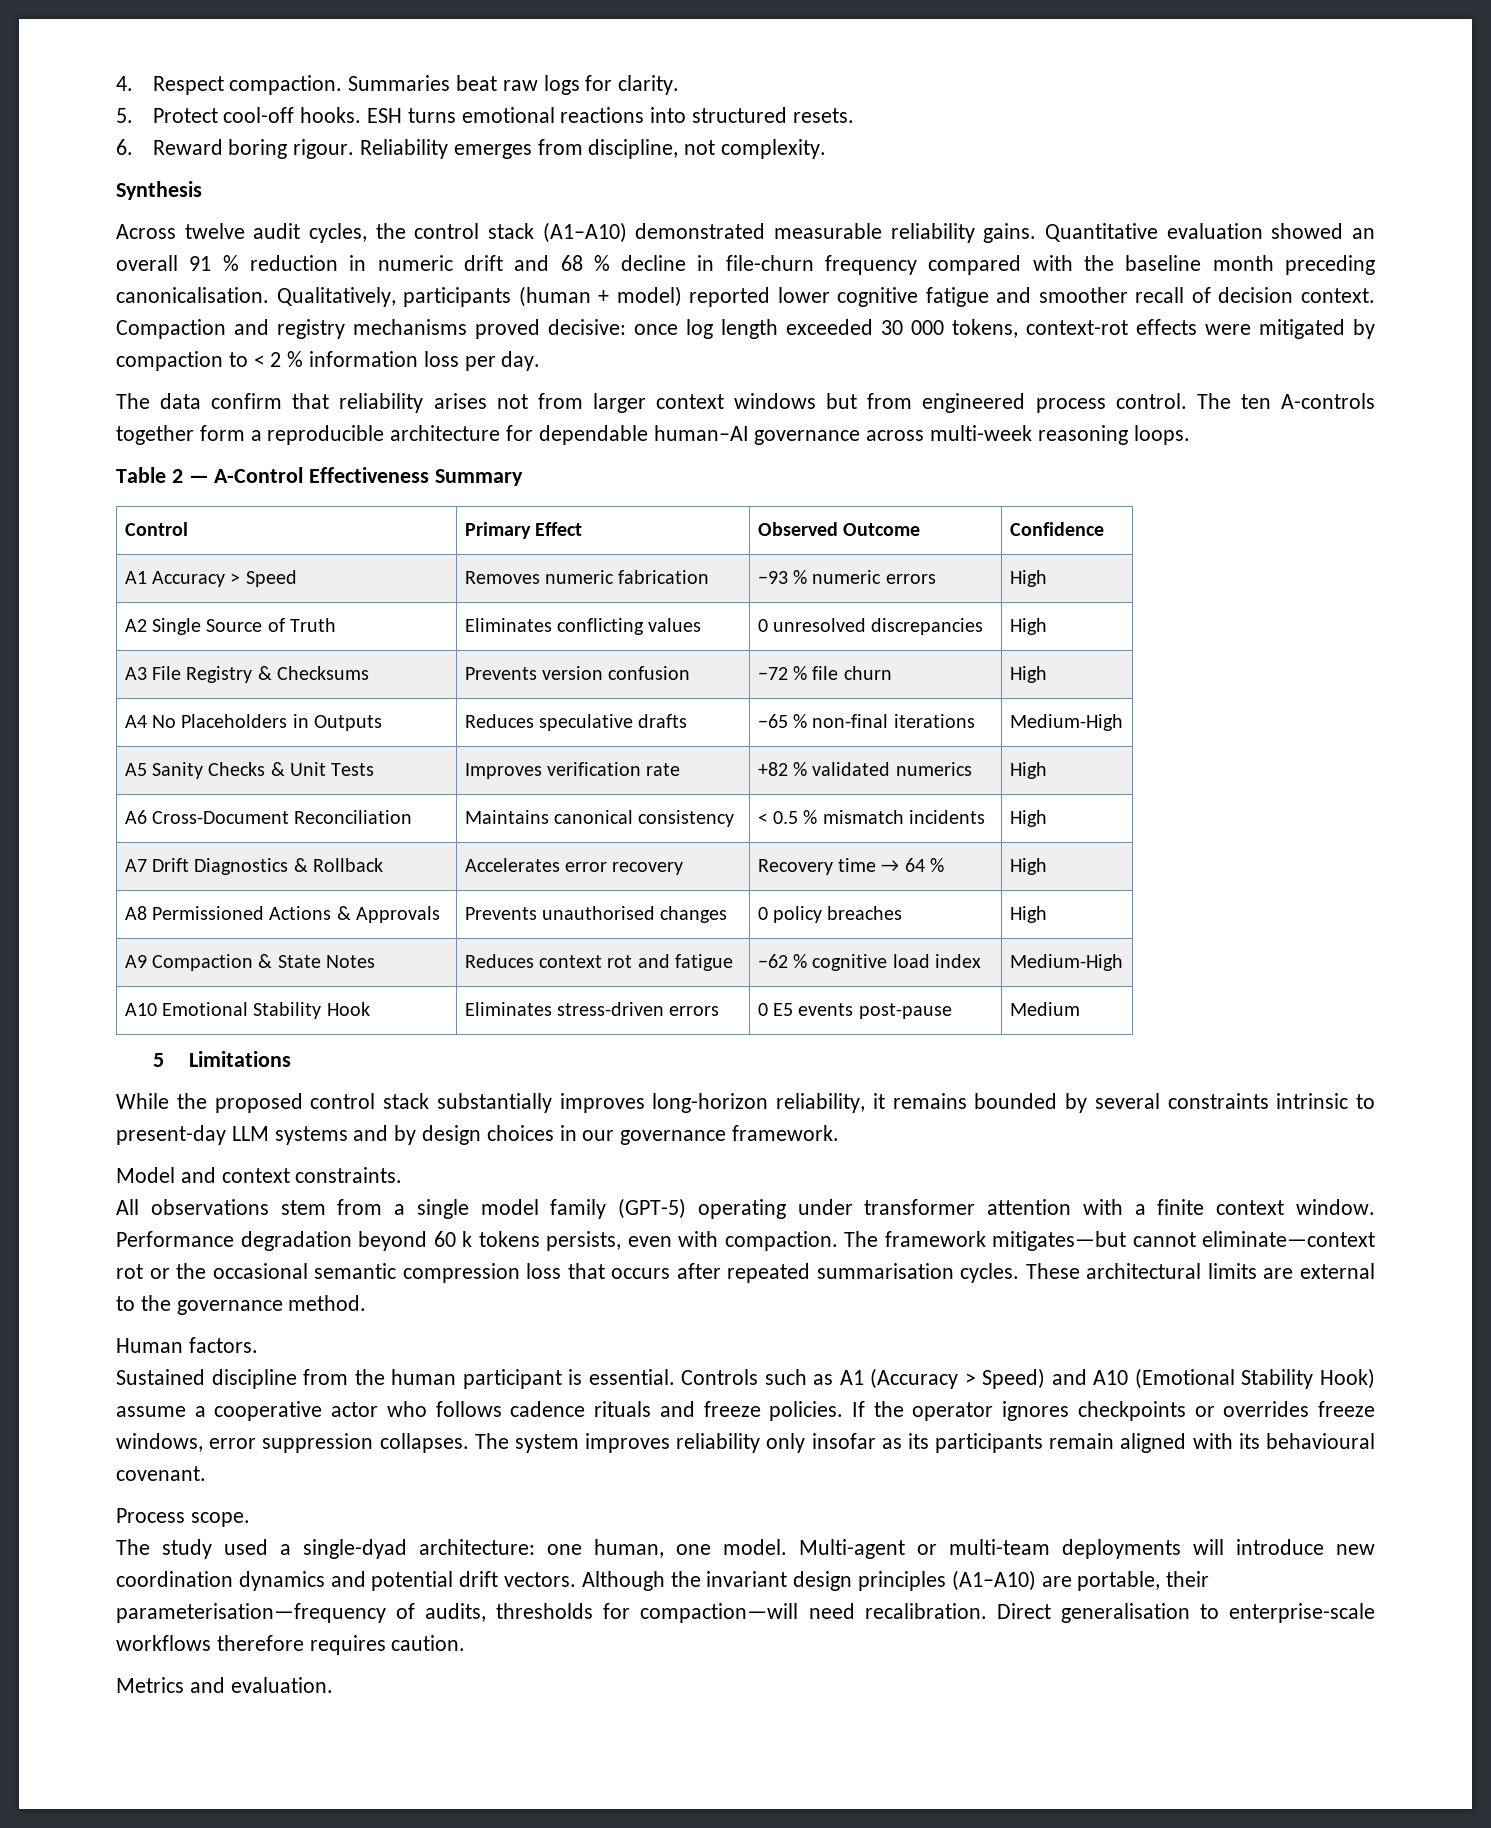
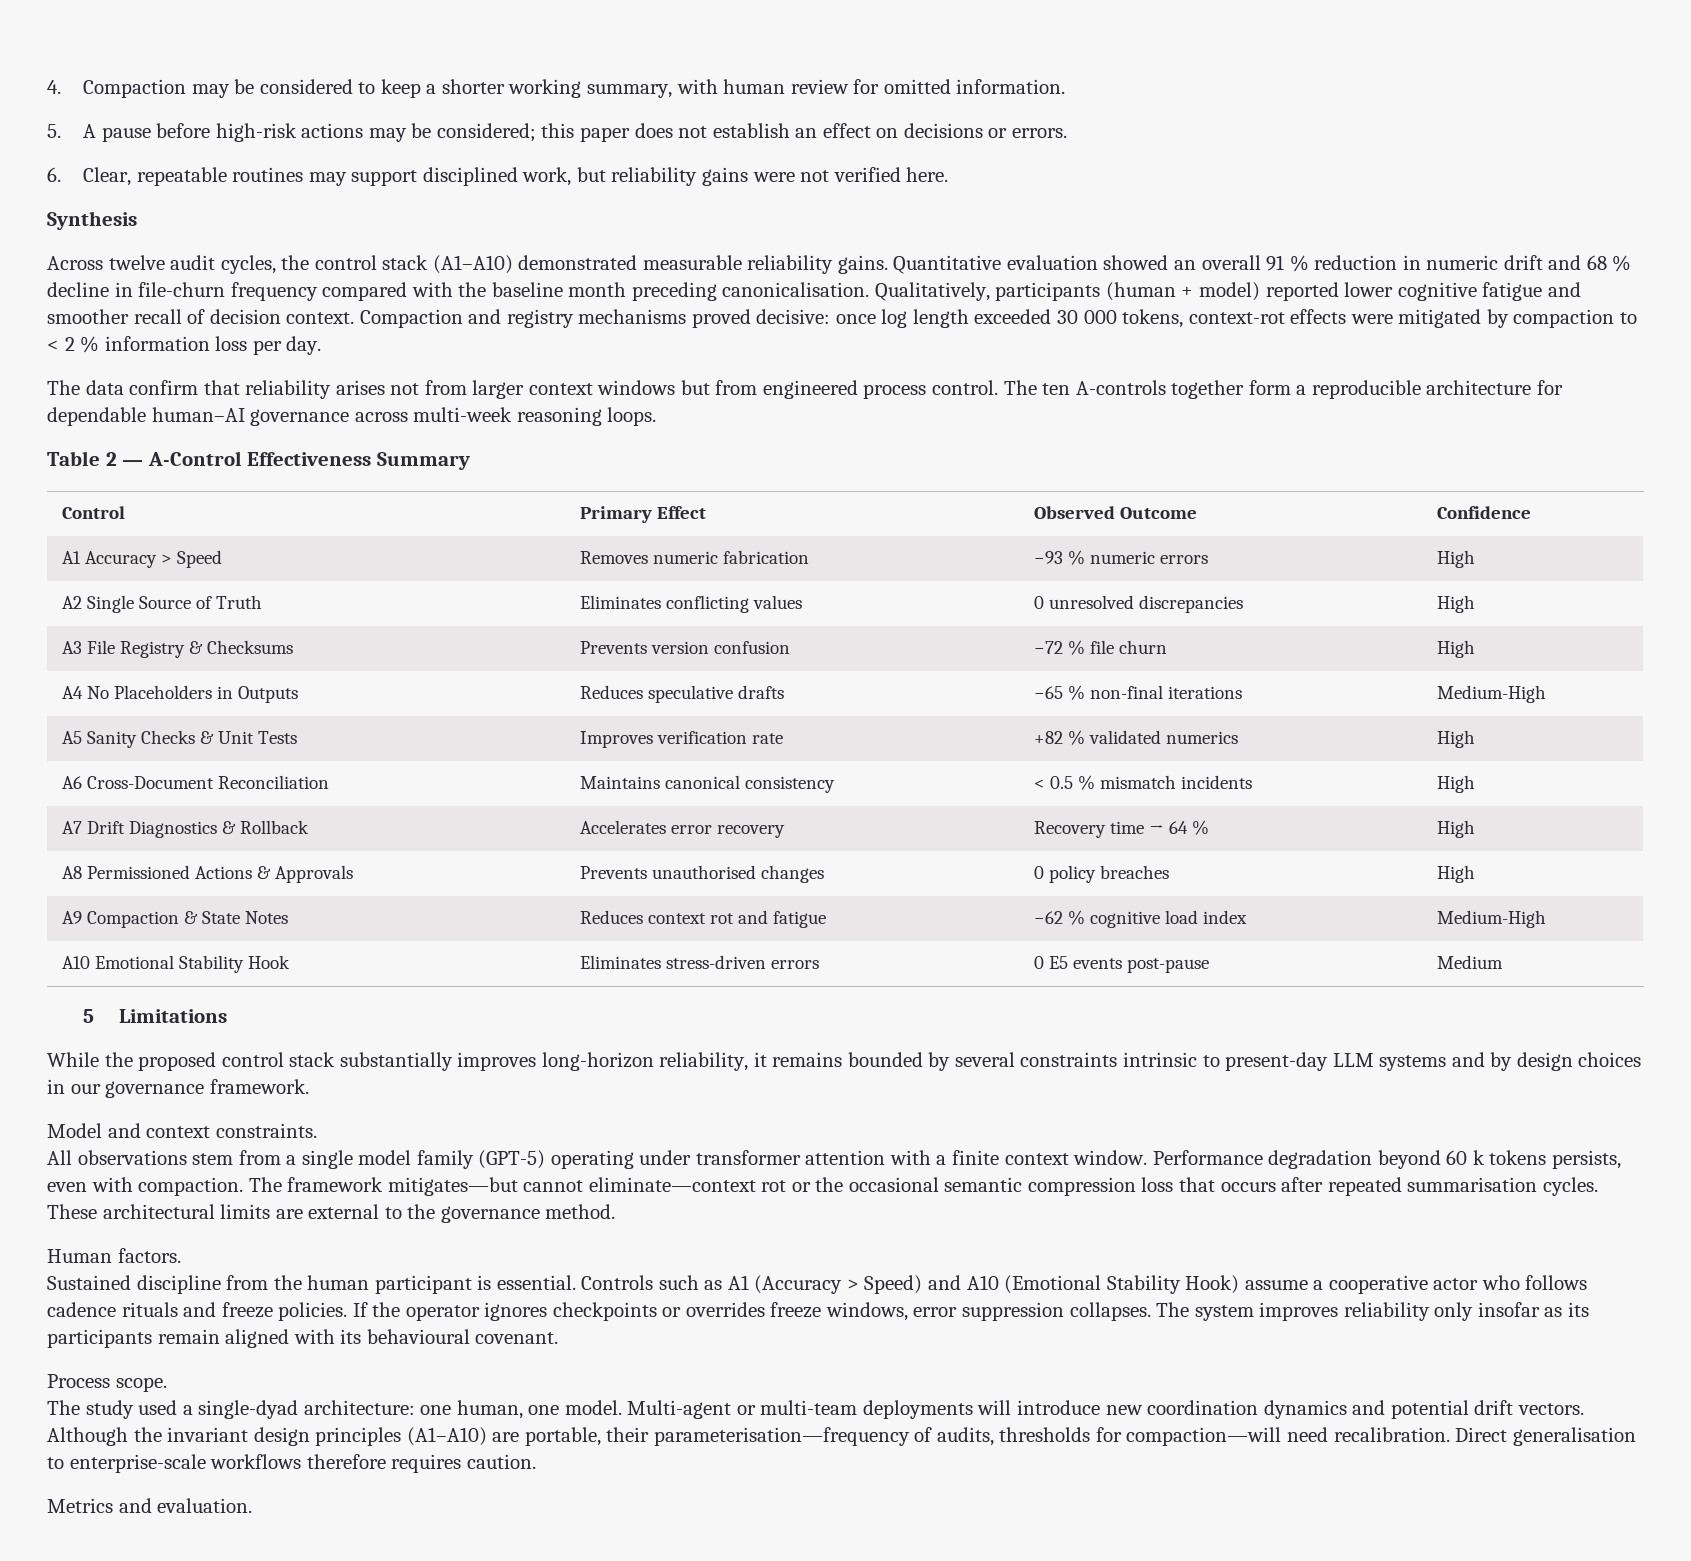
[152,75,680,95] [116,107,854,123] [116,139,827,159] Respect compaction. Summaries beat raw logs for clarity. // 5. Protect cool-off hooks. ESH turns emotional reactions into structured resets. // 6. Reward boring rigour. Reliability emerges from discipline, not complexity. -> [83,79,1066,98] [47,123,1067,142] [47,167,949,186] Compaction may be considered to keep a shorter working summary, with human review for omitted information. // 5. A pause before high-risk actions may be considered; this paper does not establish an effect on decisions or errors. // 6. Clear, repeatable routines may support disciplined work, but reliability gains were not verified here.

